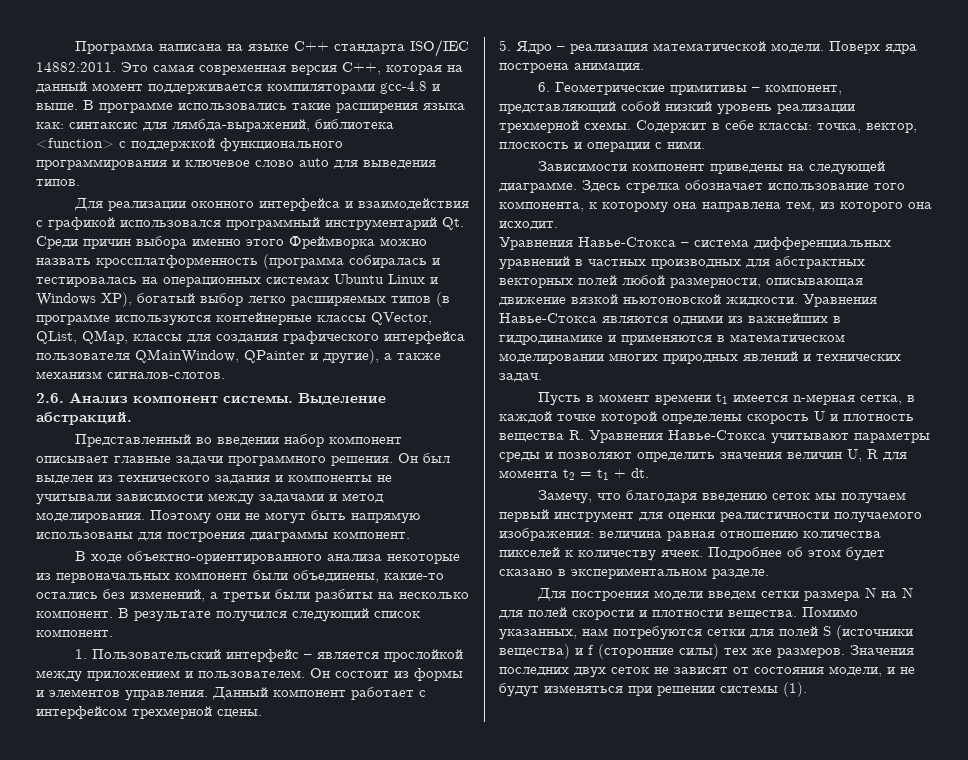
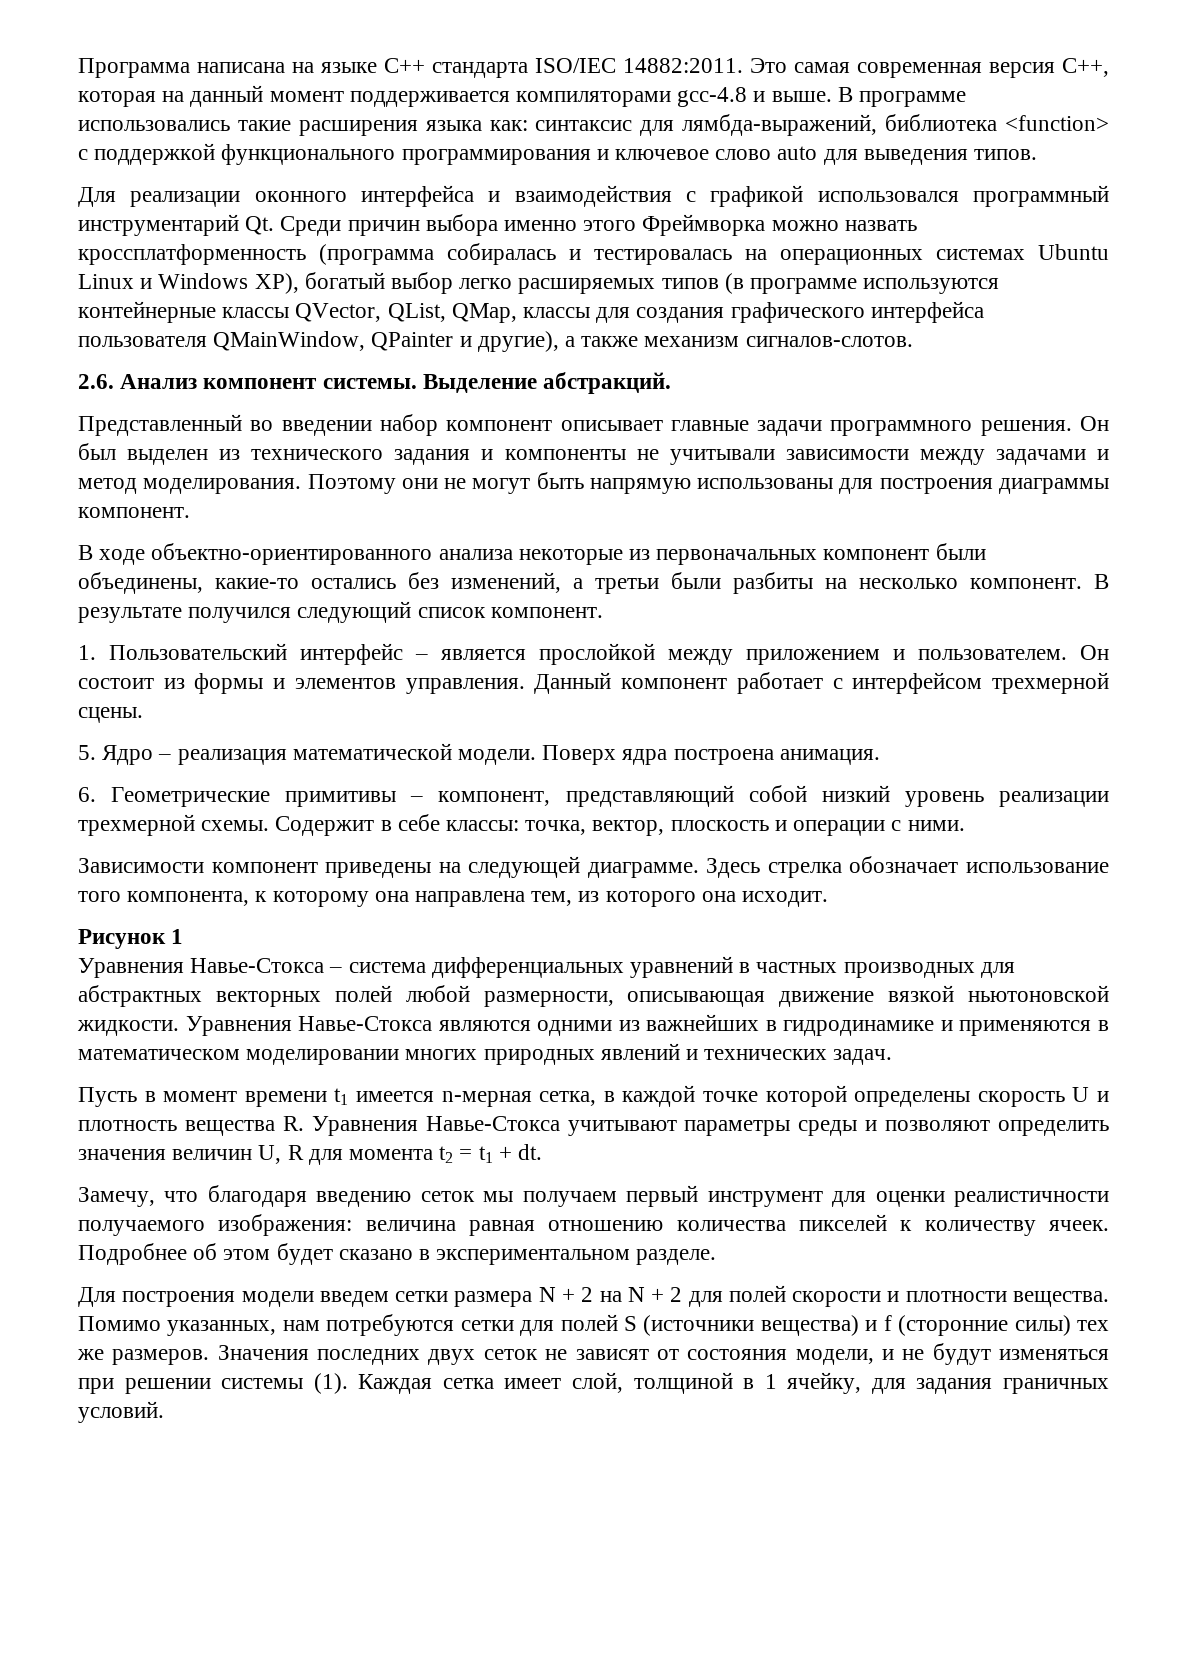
(558, 225) none -> [78,929,184,949] // Рисунок 1
[880,587,913,598] на N -> [561,1287,683,1302] + 2 на N + 2
(807, 689) none -> [358,1372,1109,1394] [78,1401,164,1423] Каждая сетка имеет слой, толщиной в 1 ячейку, для задания граничных условий.

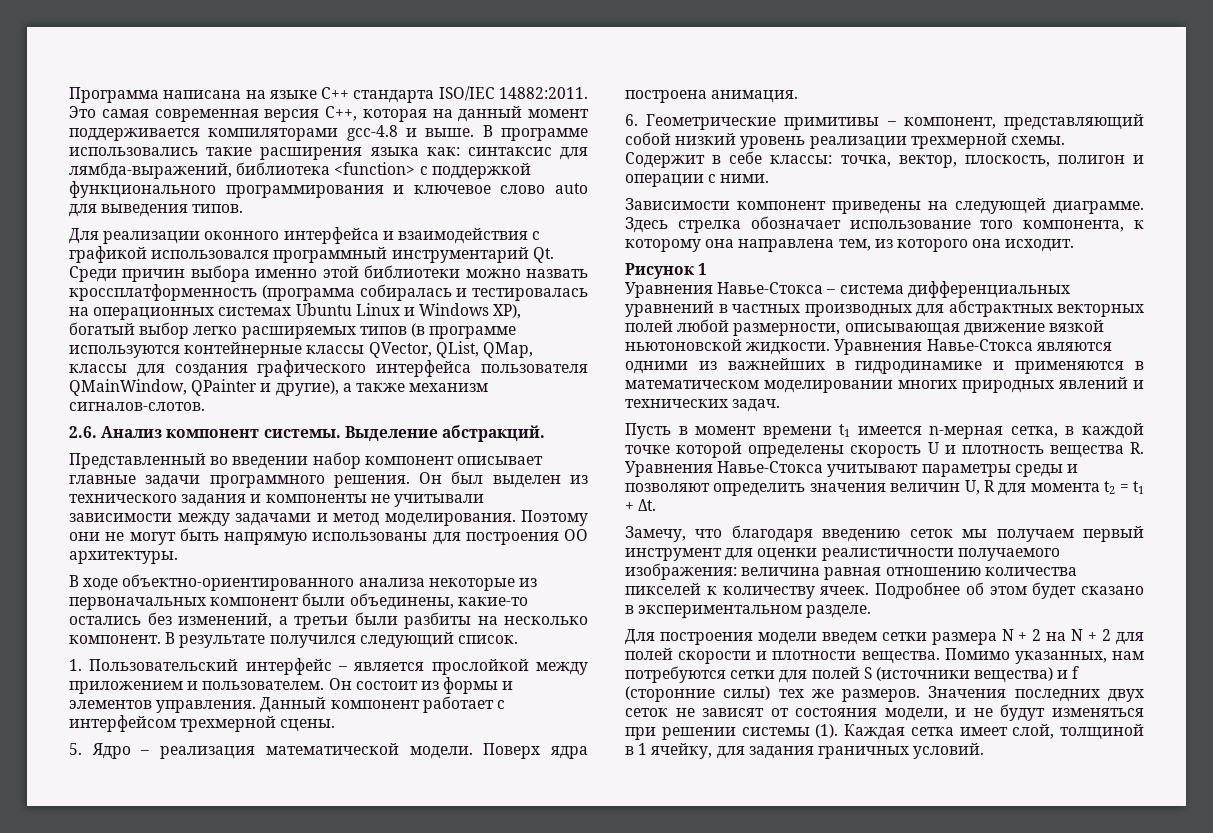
[583,214,766,236] этого Фреймворка -> [322,265,461,278] этой библиотеки
[998,478,1109,494] [78,507,190,518] диаграммы компонент. -> [564,529,588,541] [69,551,178,564] ОО архитектуры.
[417,607,603,618] список компонент. -> [457,635,518,644] список.
[670,820,769,831] плоскость -> [964,155,1125,167] плоскость, полигон
[518,1144,543,1160] dt. -> [638,499,657,511] Δt.

